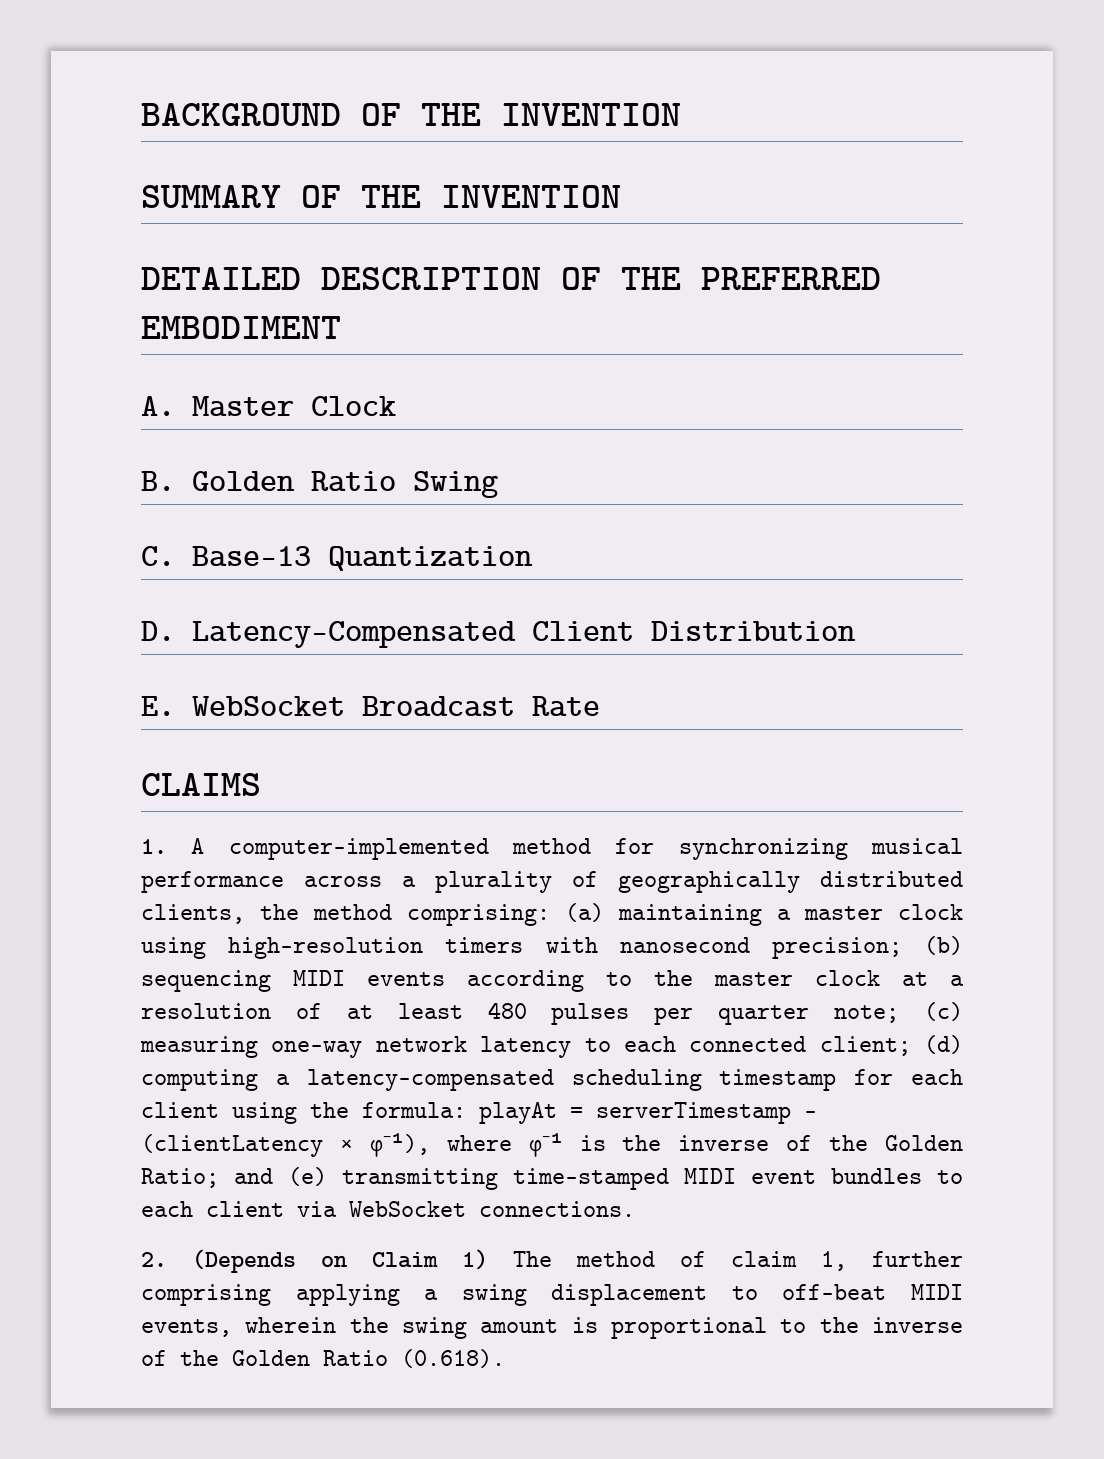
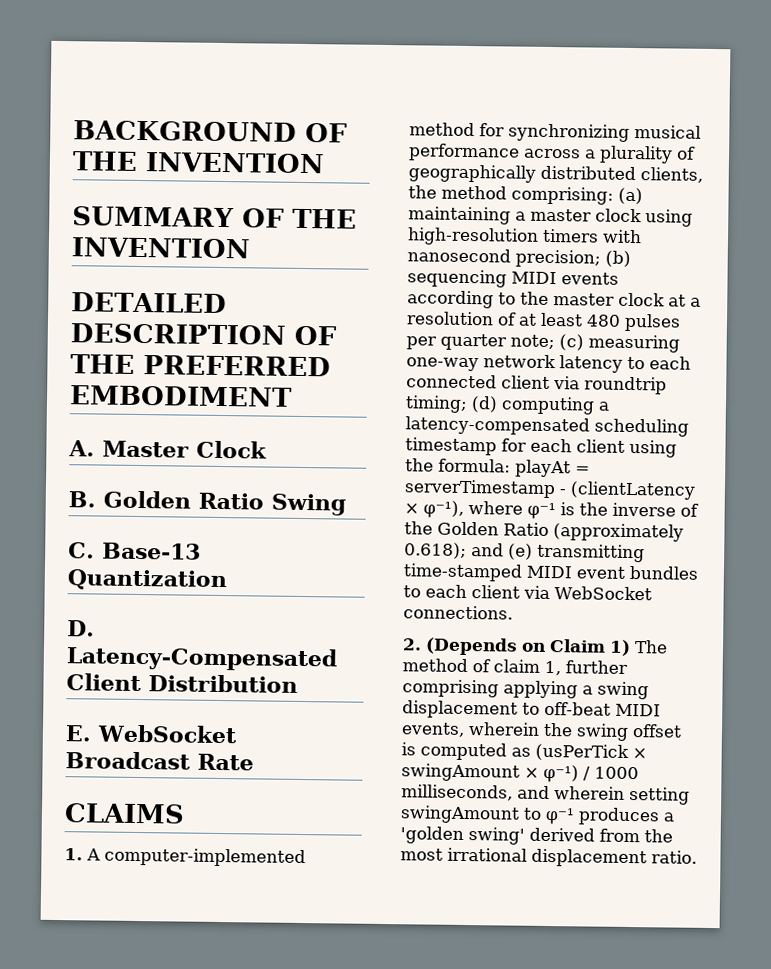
[819,1036,911,1056] client; -> [501,375,667,395] [405,395,468,413] client via roundtrip timing;
[141,1168,219,1188] Ratio; -> [503,522,684,542] [404,542,467,559] Ratio (approximately 0.618);
[480,1317,964,1339] [141,1349,505,1368] amount is proportional to the inverse of the Golden Ratio (0.618). -> [632,724,682,738] [401,742,647,761] [401,763,639,783] [401,784,690,805] [400,805,675,826] [400,826,673,845] [400,847,697,868] offset is computed as (usPerTick × swingAmount × φ⁻¹) / 1000 milliseconds, and wherein setting swingAmount to φ⁻¹ produces a 'golden swing' derived from the most irrational displacement ratio.

